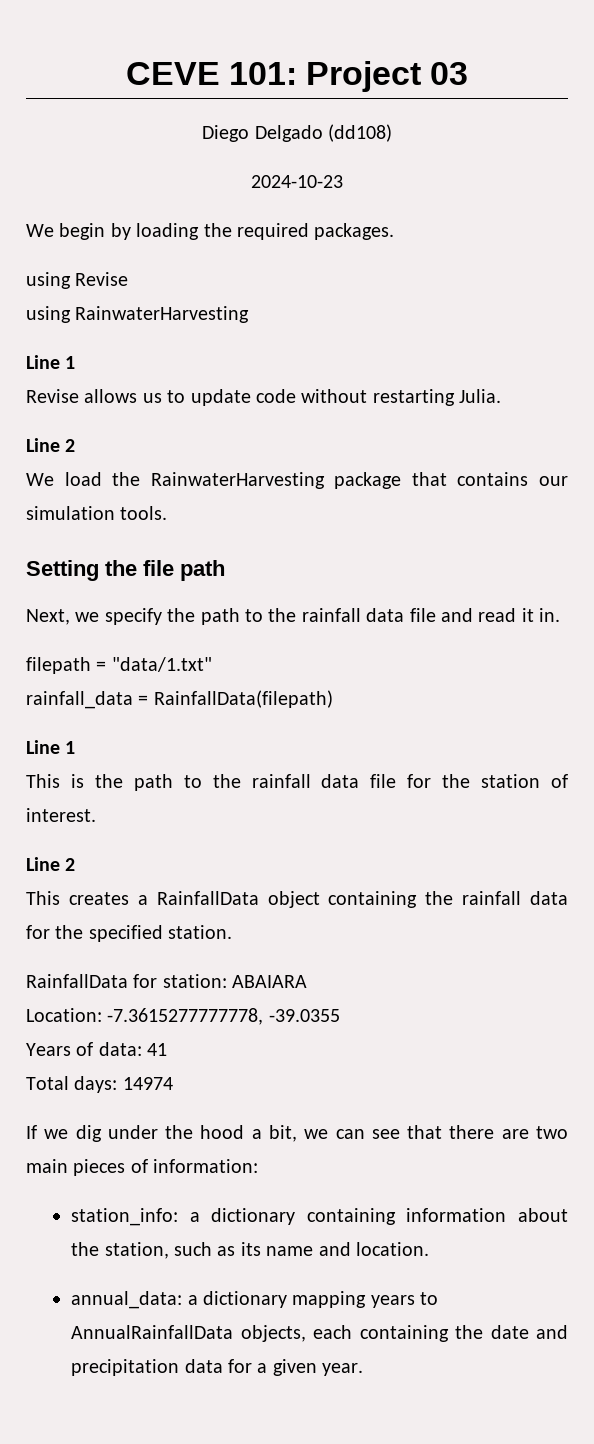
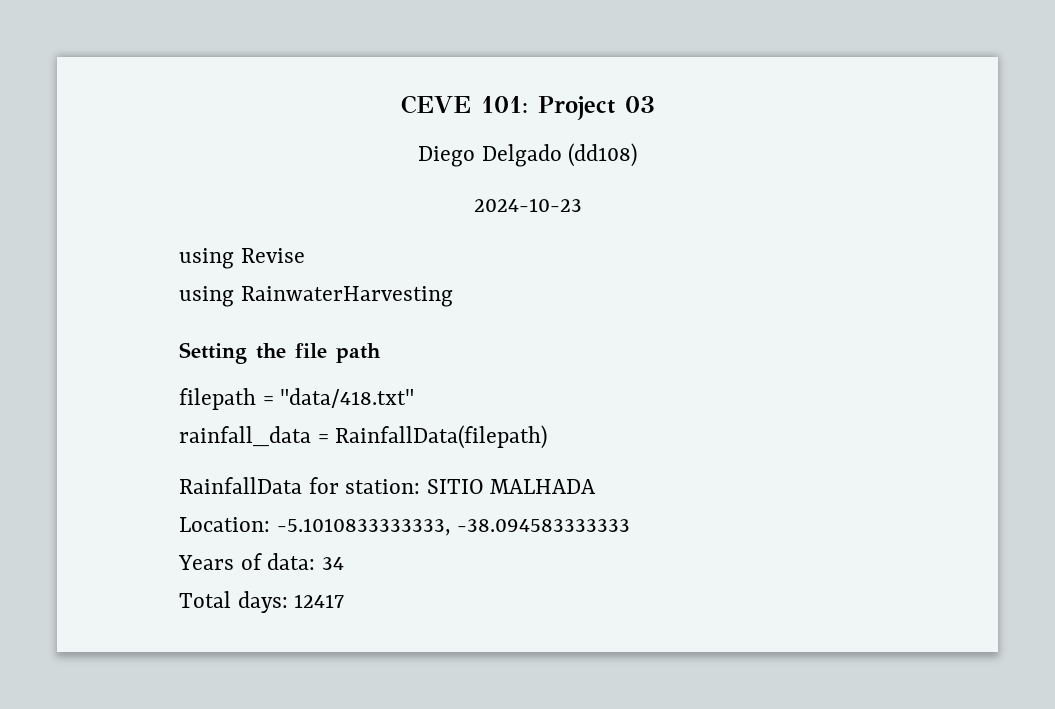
[26,223,395,240] [26,272,129,289] [26,306,250,323] [26,355,76,369] [26,389,502,406] [26,438,76,452] [26,472,568,489] [26,506,168,520] [26,560,225,581] [26,608,561,625] We begin by loading the required packages. // using Revise // using RainwaterHarvesting // Line 1 // Revise allows us to update code without restarting Julia. // Line 2 // We load the RainwaterHarvesting package that contains our simulation tools. // Setting the file path // Next, we specify the path to the rainfall data file and read it in. -> [179,248,305,269] [179,286,453,307] [179,342,381,364] using Revise // using RainwaterHarvesting // Setting the file path
[111,657,212,672] "data/1.txt" -> [280,388,415,408] "data/418.txt"
[26,740,76,754] [26,774,569,791] [26,808,96,822] [26,857,76,871] [26,891,568,908] [26,925,233,942] // Line 1 // This is the path to the rainfall data file for the station of interest. // Line 2 // This creates a RainfallData object containing the rainfall data for the specified station. -> (548, 437) none
[232,975,308,988] ABAIARA -> [426,479,597,494] SITIO MALHADA
[107,1008,340,1025] -7.3615277777778, -39.0355 -> [276,518,631,536] -5.1010833333333, -38.094583333333
[147,1043,168,1056] 41 -> [321,557,344,570] 34
[122,1077,173,1090] [26,1125,568,1142] [26,1159,259,1176] [71,1208,568,1226] [71,1242,430,1259] [71,1291,439,1309] [71,1325,568,1342] [71,1359,364,1376] 14974 // If we dig under the hood a bit, we can see that there are two main pieces of information: // station_info: a dictionary containing information about the station, such as its name and location. // annual_data: a dictionary mapping years to AnnualRainfallData objects, each containing the date and precipitation data for a given year. -> [294,594,345,608] 12417

